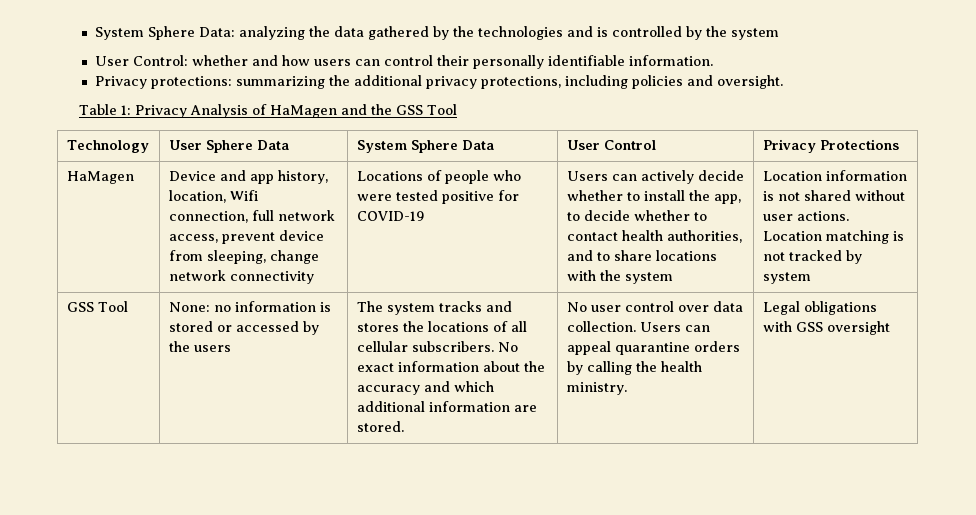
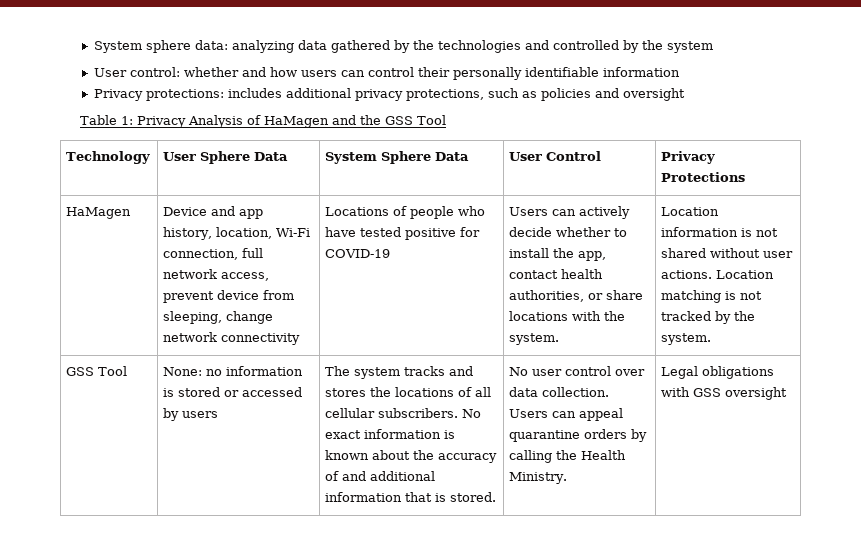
[94,26,330,40] System Sphere Data: analyzing the -> [93,40,294,53] System sphere data: analyzing
[596,27,608,37] is -> (549, 45) none
[132,55,188,66] Control: -> [129,67,180,77] control:
[628,55,713,66] information. -> [602,67,680,77] information
[235,75,350,89] summarizing the -> [227,88,282,98] includes
[564,75,628,89] including -> [487,88,537,98] such as
[716,75,783,89] oversight. -> [622,88,685,101] oversight
[229,190,258,201] Wifi -> [276,228,311,237] Wi-Fi
[356,194,392,201] were -> [325,227,357,237] have
[566,210,707,221] to decide whether to -> (607, 256) none
[566,250,610,261] and to -> [588,293,604,300] or
[624,272,673,284] system -> [509,333,560,345] system.
[762,272,811,284] system -> [734,311,756,321] [661,333,712,345] the system.
[168,341,190,352] the -> (180, 414) none
(479, 366) none -> [444,430,456,439] [325,450,370,460] is known
[423,381,494,392] [356,401,537,412] and which additional information are -> [325,471,436,481] [325,492,447,502] of and additional information that is
[660,361,702,372] [566,382,627,395] health ministry. -> [581,450,627,460] [509,472,568,484] Health Ministry.

